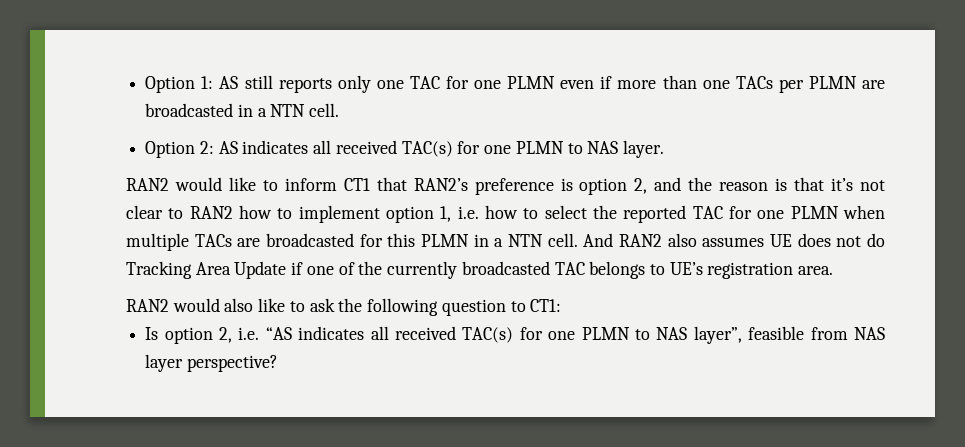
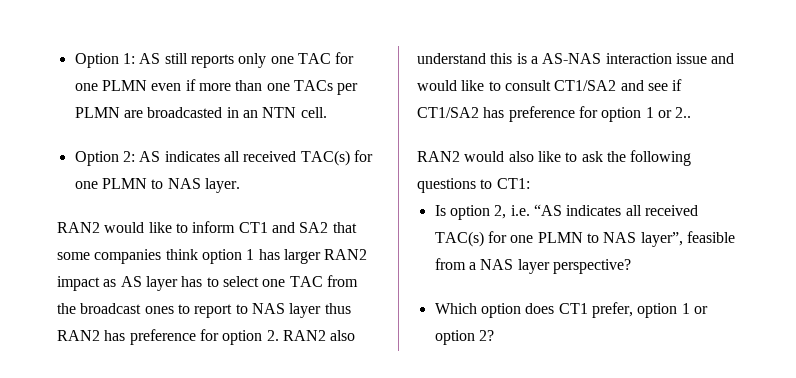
[257,108,267,117] a -> [242,110,258,118] an
[376,177,886,195] [126,205,886,223] [126,233,885,251] [126,261,834,279] that RAN2’s preference is option 2, and the reason is that it’s not clear to RAN2 how to implement option 1, i.e. how to select the reported TAC for one PLMN when multiple TACs are broadcasted for this PLMN in a NTN cell. And RAN2 also assumes UE does not do Tracking Area Update if one of the currently broadcasted TAC belongs to UE’s registration area. -> [271,222,357,233] [57,249,368,264] [57,275,358,291] [57,303,351,318] [57,329,356,345] [417,53,735,64] [417,79,683,91] [417,106,692,122] and SA2 that some companies think option 1 has larger RAN2 impact as AS layer has to select one TAC from the broadcast ones to report to NAS layer thus RAN2 has preference for option 2. RAN2 also understand this is a AS-NAS interaction issue and would like to consult CT1/SA2 and see if CT1/SA2 has preference for option 1 or 2..
[441,299,506,316] question -> [417,178,476,193] questions
(848, 333) none -> [468,262,476,270] a
(278, 363) none -> [434,302,708,318] [434,330,494,345] // Which option does CT1 prefer, option 1 or option 2?

